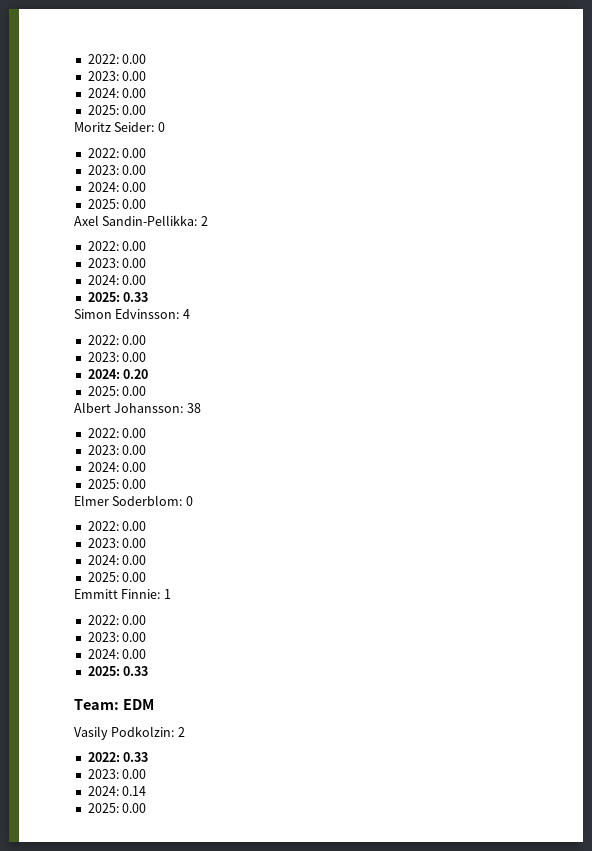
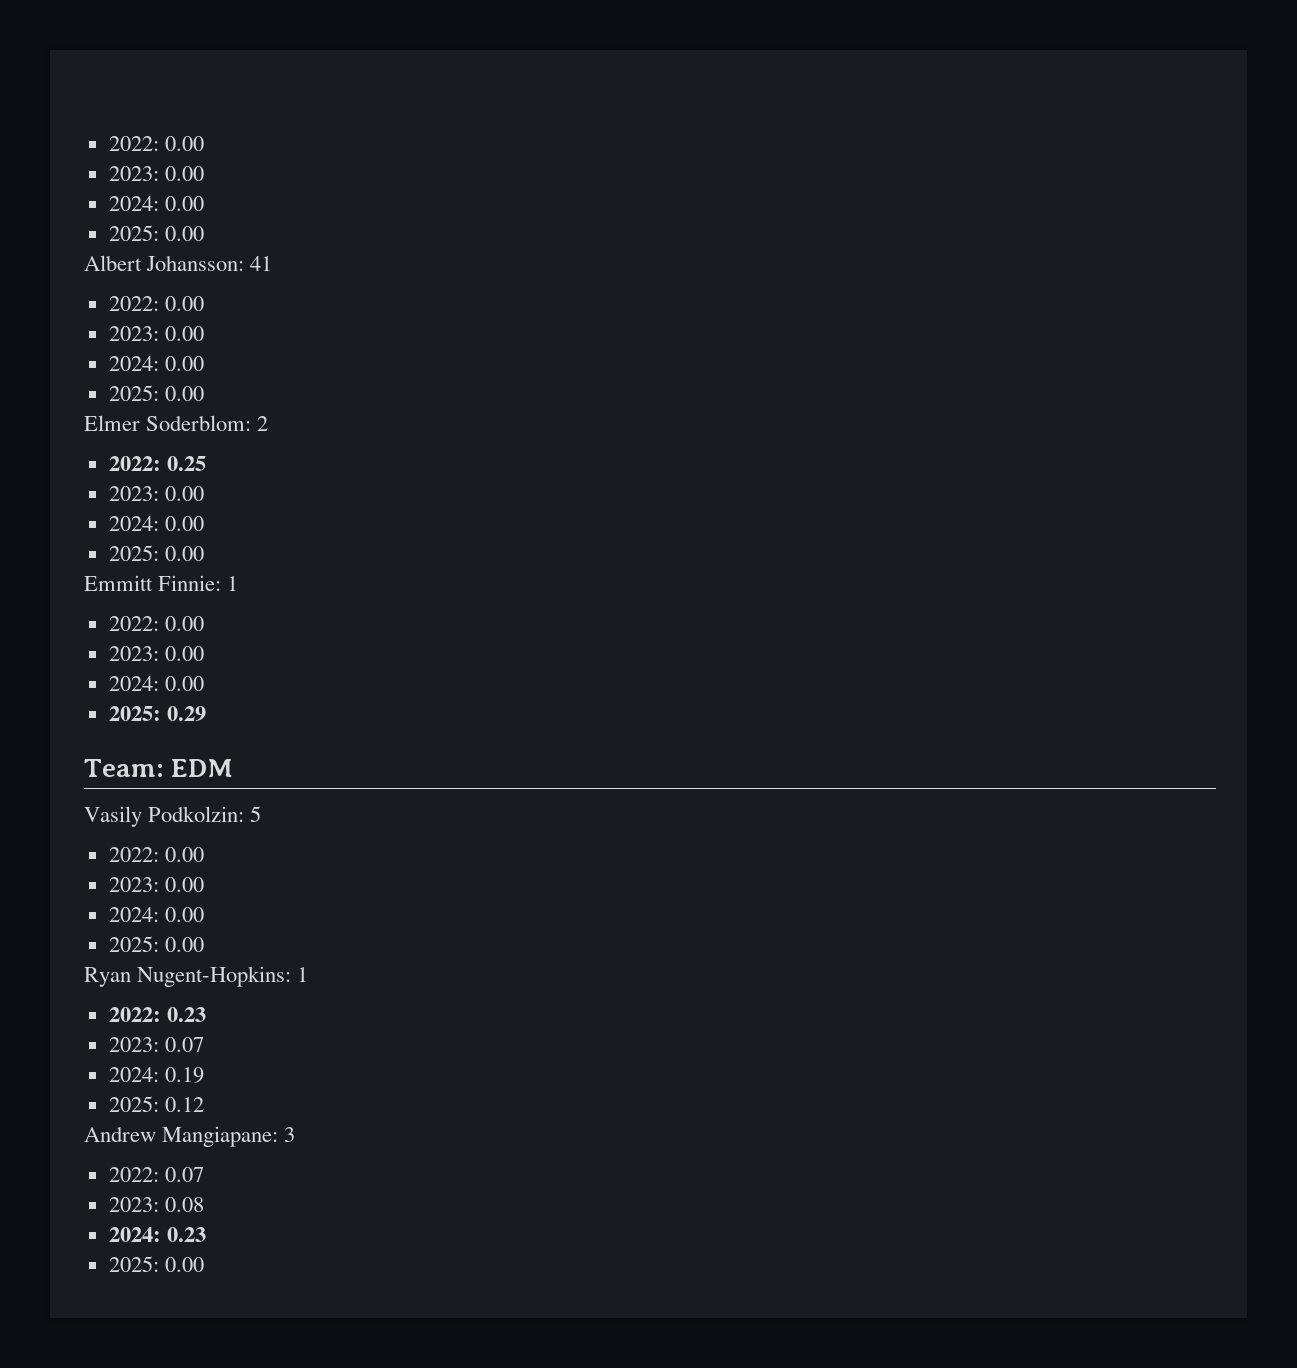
[87,54,147,64] [87,71,147,81] [87,88,147,98] [87,105,147,115] [74,122,165,132] [87,148,147,158] [87,165,147,175] [87,182,147,192] [87,199,147,209] [74,215,208,226] [87,241,147,251] [87,258,147,268] [87,275,147,285] [87,292,149,302] [74,309,190,319] [87,335,147,345] [87,352,147,362] [87,369,149,379] [87,386,147,396] 2022: 0.00 // 2023: 0.00 // 2024: 0.00 // 2025: 0.00 // Moritz Seider: 0 // 2022: 0.00 // 2023: 0.00 // 2024: 0.00 // 2025: 0.00 // Axel Sandin-Pellikka: 2 // 2022: 0.00 // 2023: 0.00 // 2024: 0.00 // 2025: 0.33 // Simon Edvinsson: 4 // 2022: 0.00 // 2023: 0.00 // 2024: 0.20 // 2025: 0.00 -> [108,136,204,151] [108,166,204,181] [108,196,204,211] [108,225,204,241] 2022: 0.00 // 2023: 0.00 // 2024: 0.00 // 2025: 0.00
[186,403,201,413] 38 -> [250,256,273,271] 41
[185,496,193,506] [87,521,147,531] 0 // 2022: 0.00 -> [257,416,269,431] [108,456,206,471] 2 // 2022: 0.25
[123,666,149,676] 0.33 -> [166,706,206,721] 0.29
[177,727,185,737] [87,752,149,762] [87,769,147,779] [87,786,147,796] [87,803,147,813] 2 // 2022: 0.33 // 2023: 0.00 // 2024: 0.14 // 2025: 0.00 -> [250,806,262,822] [108,847,204,862] [108,877,204,892] [108,907,204,922] [108,936,204,952] [84,966,309,987] [108,1007,206,1022] [108,1037,204,1052] [108,1067,204,1083] [108,1096,204,1112] [84,1126,296,1147] [108,1167,204,1182] [108,1197,204,1212] [108,1227,206,1242] [108,1256,204,1272] 5 // 2022: 0.00 // 2023: 0.00 // 2024: 0.00 // 2025: 0.00 // Ryan Nugent-Hopkins: 1 // 2022: 0.23 // 2023: 0.07 // 2024: 0.19 // 2025: 0.12 // Andrew Mangiapane: 3 // 2022: 0.07 // 2023: 0.08 // 2024: 0.23 // 2025: 0.00

